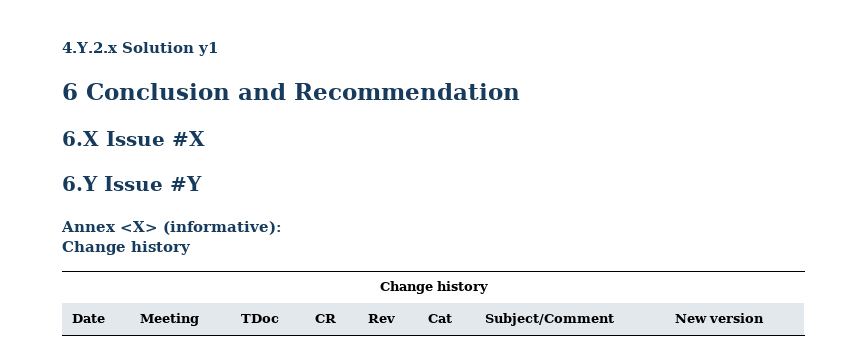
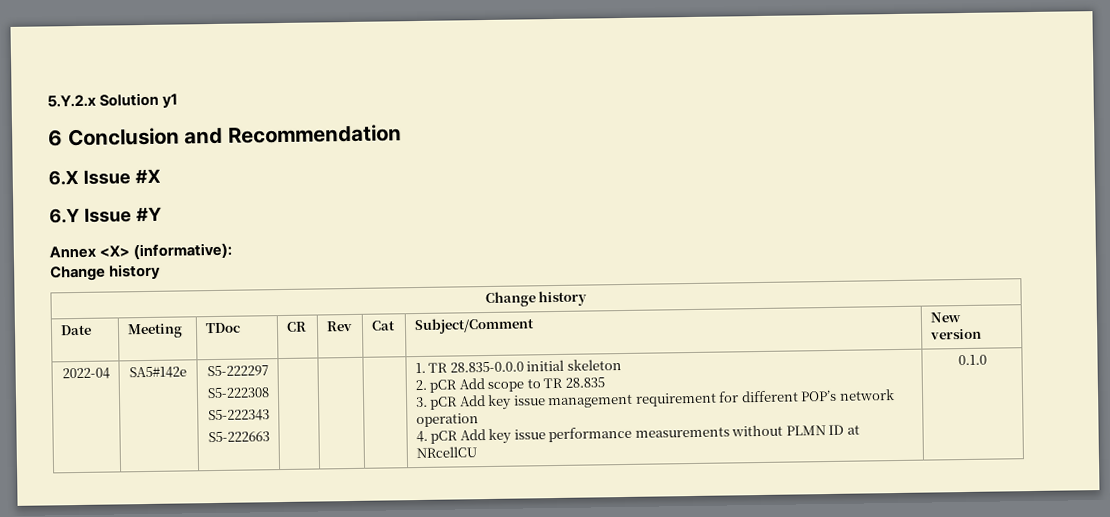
[62,42,118,53] 4.Y.2.x -> [47,94,96,108] 5.Y.2.x
(764, 318) none -> [61,367,110,380] [129,366,187,379] [206,365,269,377] [206,387,270,399] [207,409,270,422] [207,431,270,443] [414,359,622,374] [414,377,605,393] [415,389,895,410] [415,413,479,428] [415,424,860,444] [415,446,477,459] [957,354,987,366] // 2022-04 | SA5#142e | S5-222297 // S5-222308 // S5-222343 // S5-222663 | | | | 1. TR 28.835-0.0.0 initial skeleton // 2. pCR Add scope to TR 28.835 // 3. pCR Add key issue management requirement for different POP’s network operation // 4. pCR Add key issue performance measurements without PLMN ID at NRcellCU | 0.1.0

